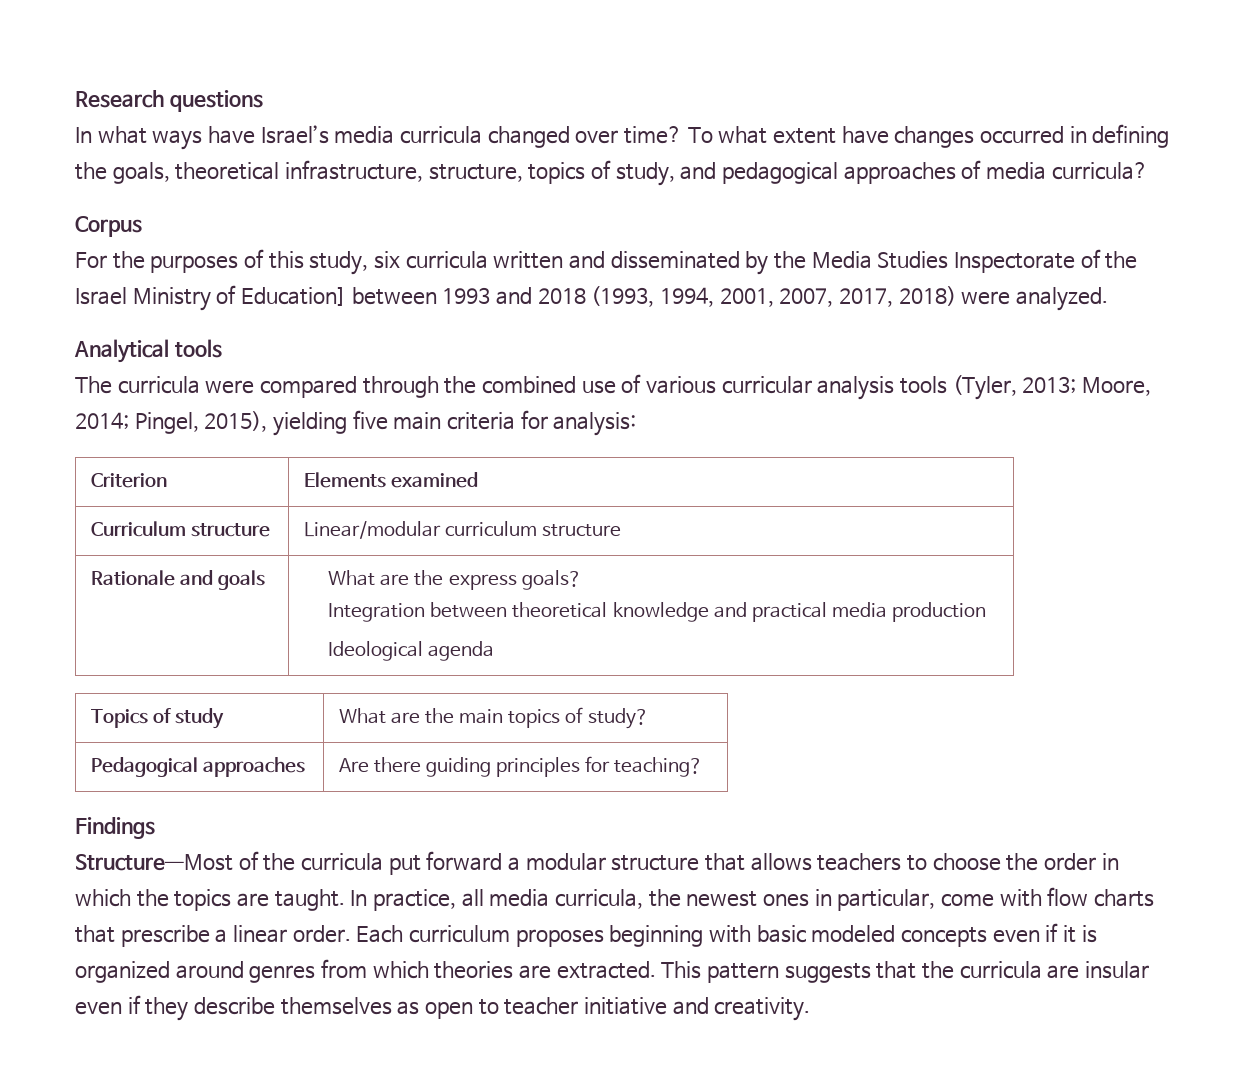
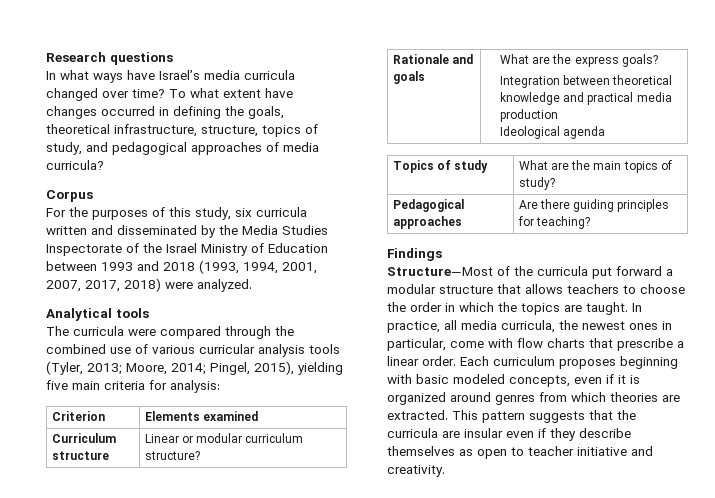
[241,287,347,306] Education] -> [268,243,328,253] Education
[303,521,622,539] Linear/modular curriculum structure -> [144,433,304,443] [144,451,200,460] Linear or modular curriculum structure?
[900,927,987,947] concepts -> [509,375,570,387] concepts,

